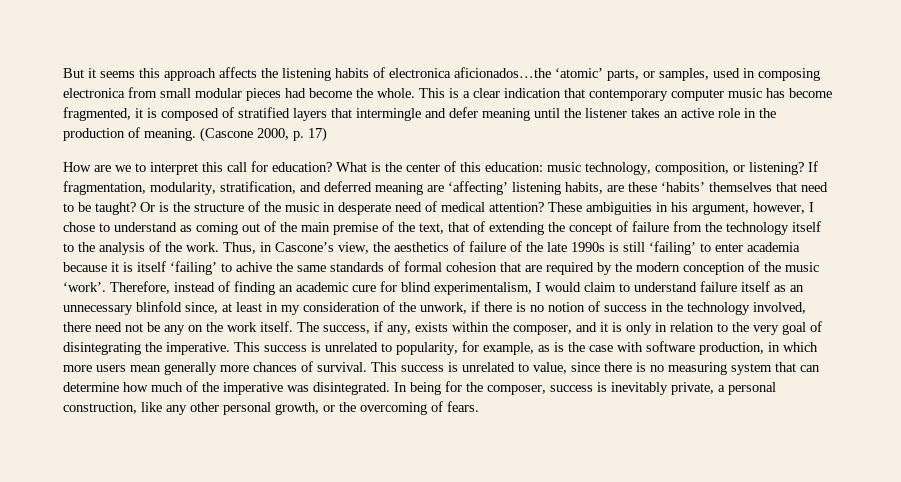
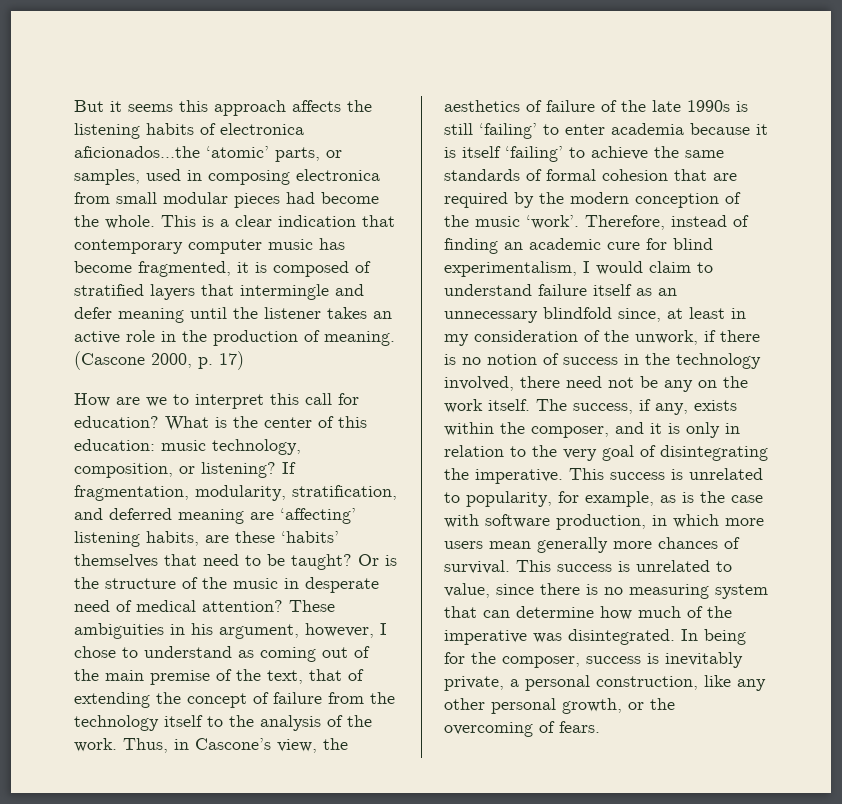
[236,262,272,272] achive -> [591,146,648,160] achieve
[136,301,182,312] blinfold -> [543,307,612,319] blindfold

